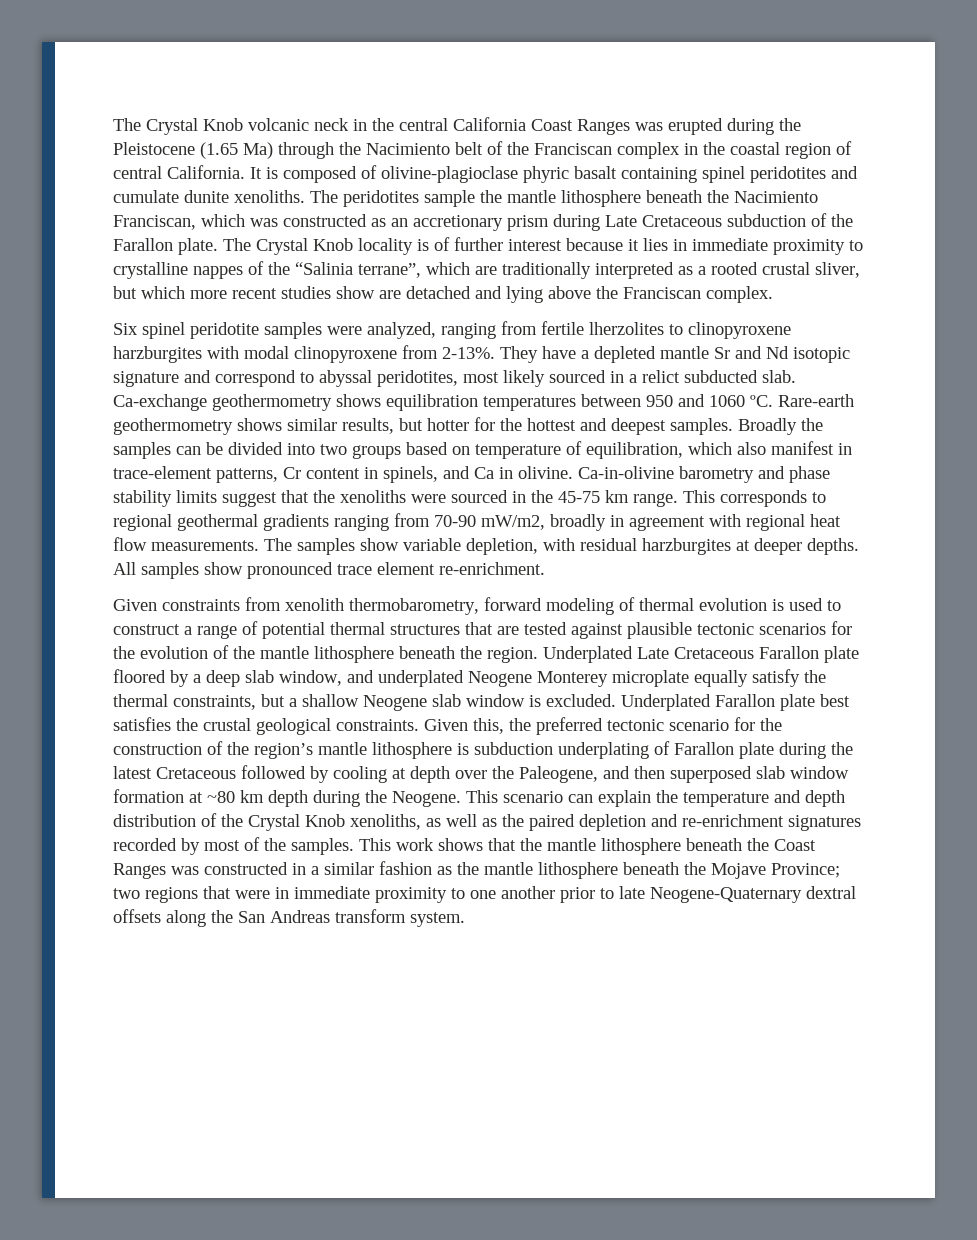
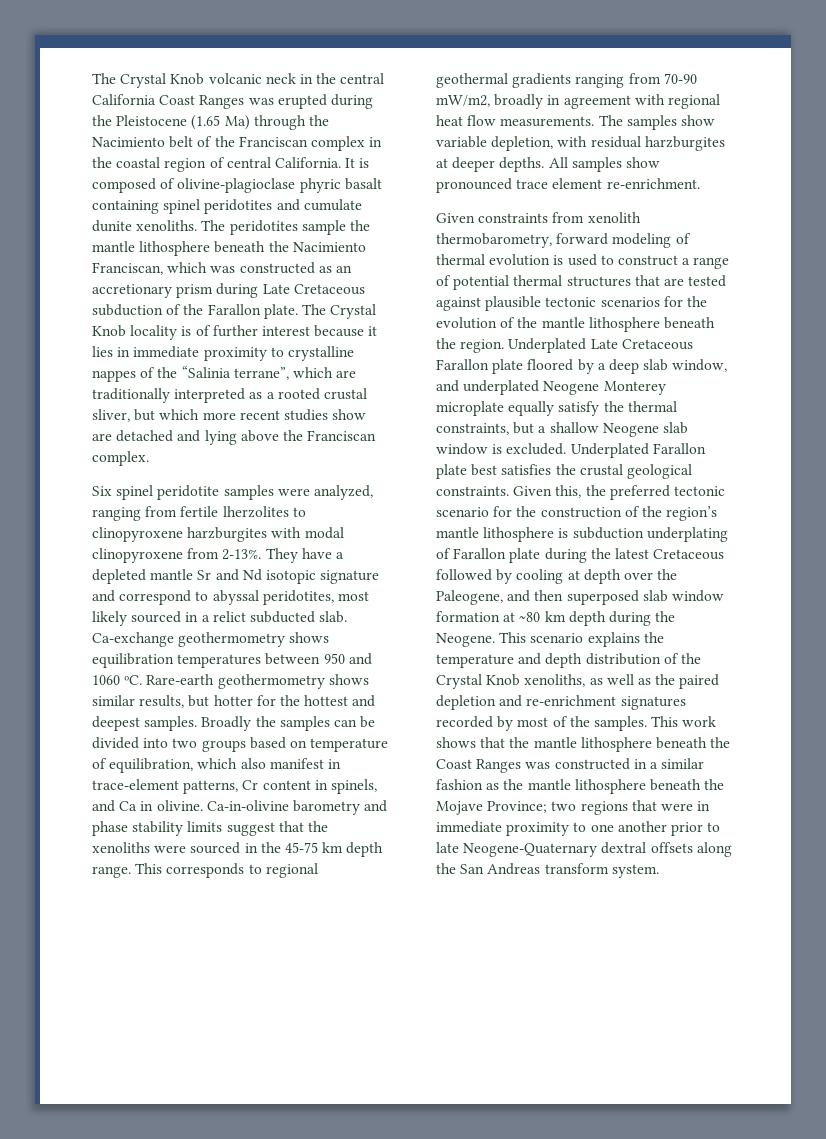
(629, 496) none -> [346,842,384,857] depth
[568,790,651,807] can explain -> [587,632,640,647] explains

